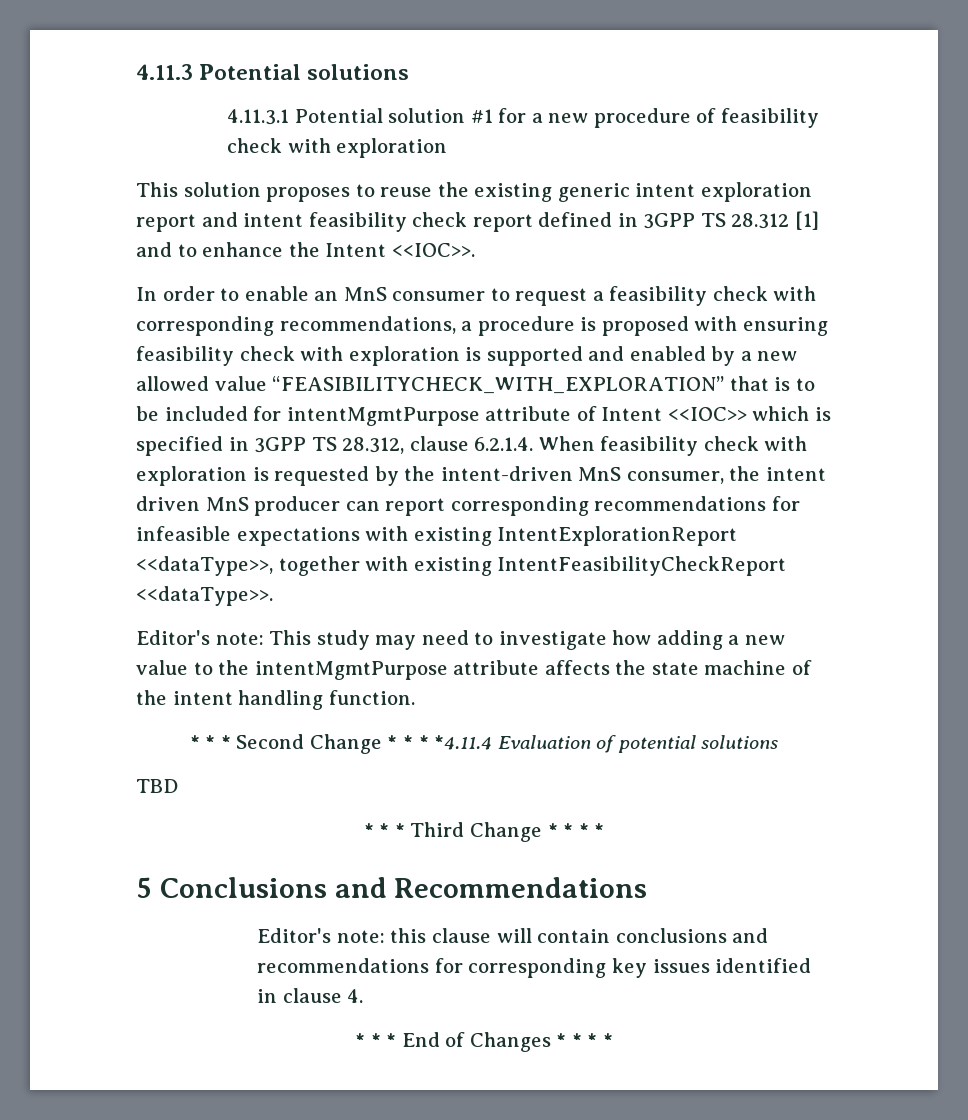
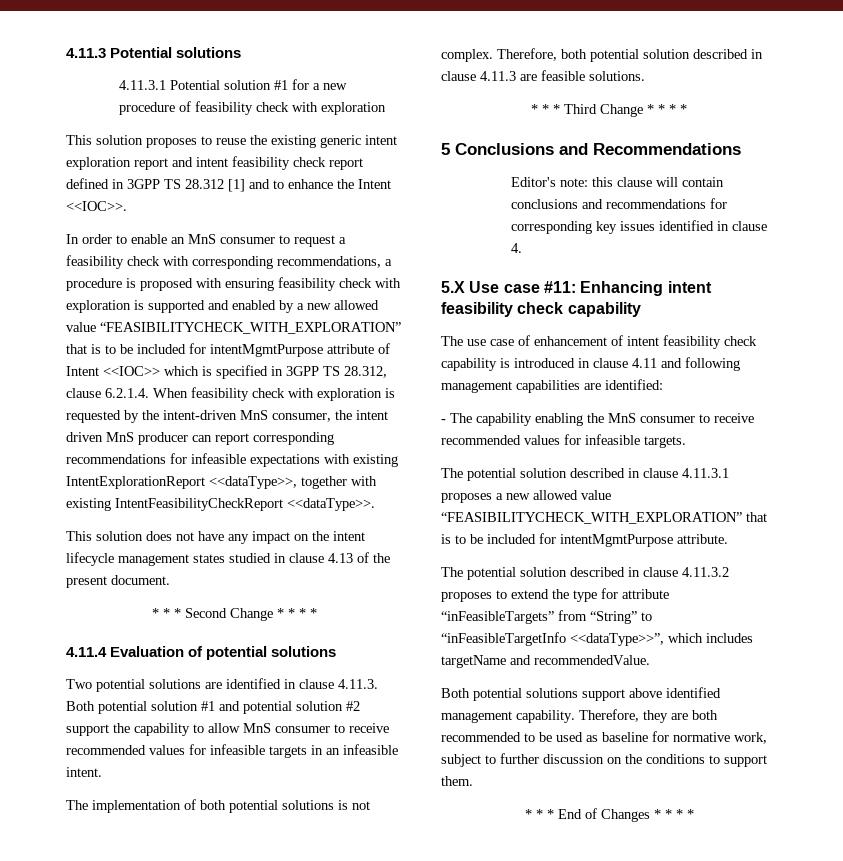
[136,630,785,650] [136,660,812,680] [136,690,415,710] Editor's note: This study may need to investigate how adding a new value to the intentMgmtPurpose attribute affects the state machine of the intent handling function. -> [66,531,365,544] [66,552,390,566] [66,575,170,588] This solution does not have any impact on the intent lifecycle management states studied in clause 4.13 of the present document.
[434,735,493,750] *4.11.4 -> [309,608,317,618] [66,647,107,657] * // 4.11.4
[136,779,178,793] TBD -> [66,678,378,692] [66,701,360,714] [66,723,389,736] [66,744,398,758] [66,767,102,777] [66,799,370,813] [441,48,763,62] [441,70,645,81] Two potential solutions are identified in clause 4.11.3. Both potential solution #1 and potential solution #2 support the capability to allow MnS consumer to receive recommended values for infeasible targets in an infeasible intent. // The implementation of both potential solutions is not complex. Therefore, both potential solution described in clause 4.11.3 are feasible solutions.
(364, 996) none -> [441,281,712,296] [441,302,641,317] [441,335,757,349] [441,357,740,371] [441,379,663,393] [441,413,754,426] [441,434,686,448] [441,468,729,481] [441,490,611,503] [441,512,767,524] [441,533,728,547] [441,567,729,580] [441,588,669,602] [441,610,652,624] [441,632,753,646] [441,655,650,668] [441,687,721,701] [441,709,718,723] [441,731,767,744] [441,753,767,767] [441,776,473,786] // 5.X Use case #11: Enhancing intent feasibility check capability // The use case of enhancement of intent feasibility check capability is introduced in clause 4.11 and following management capabilities are identified: // - The capability enabling the MnS consumer to receive recommended values for infeasible targets. // The potential solution described in clause 4.11.3.1 proposes a new allowed value “FEASIBILITYCHECK_WITH_EXPLORATION” that is to be included for intentMgmtPurpose attribute. // The potential solution described in clause 4.11.3.2 proposes to extend the type for attribute “inFeasibleTargets” from “String” to “inFeasibleTargetInfo <<dataType>>”, which includes targetName and recommendedValue. // Both potential solutions support above identified management capability. Therefore, they are both recommended to be used as baseline for normative work, subject to further discussion on the conditions to support them.

